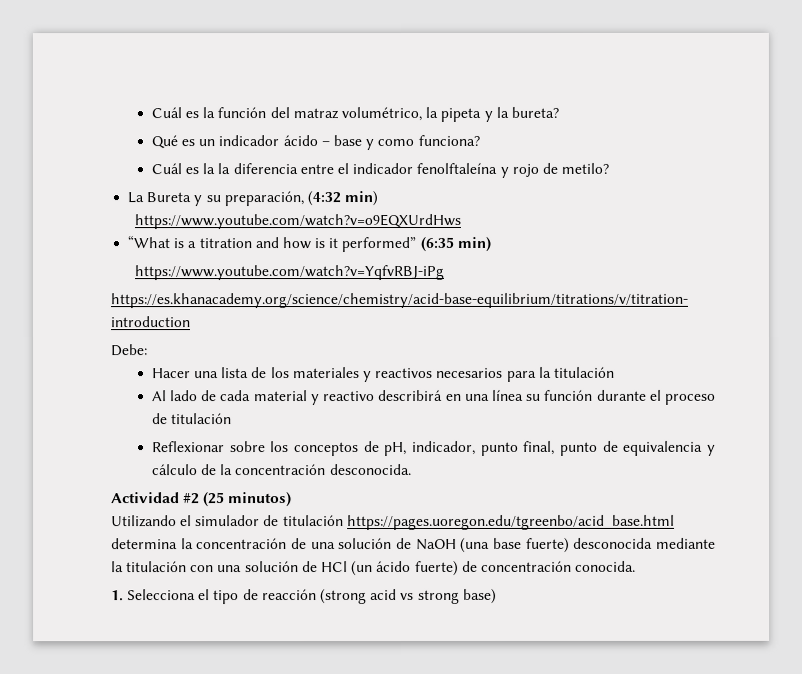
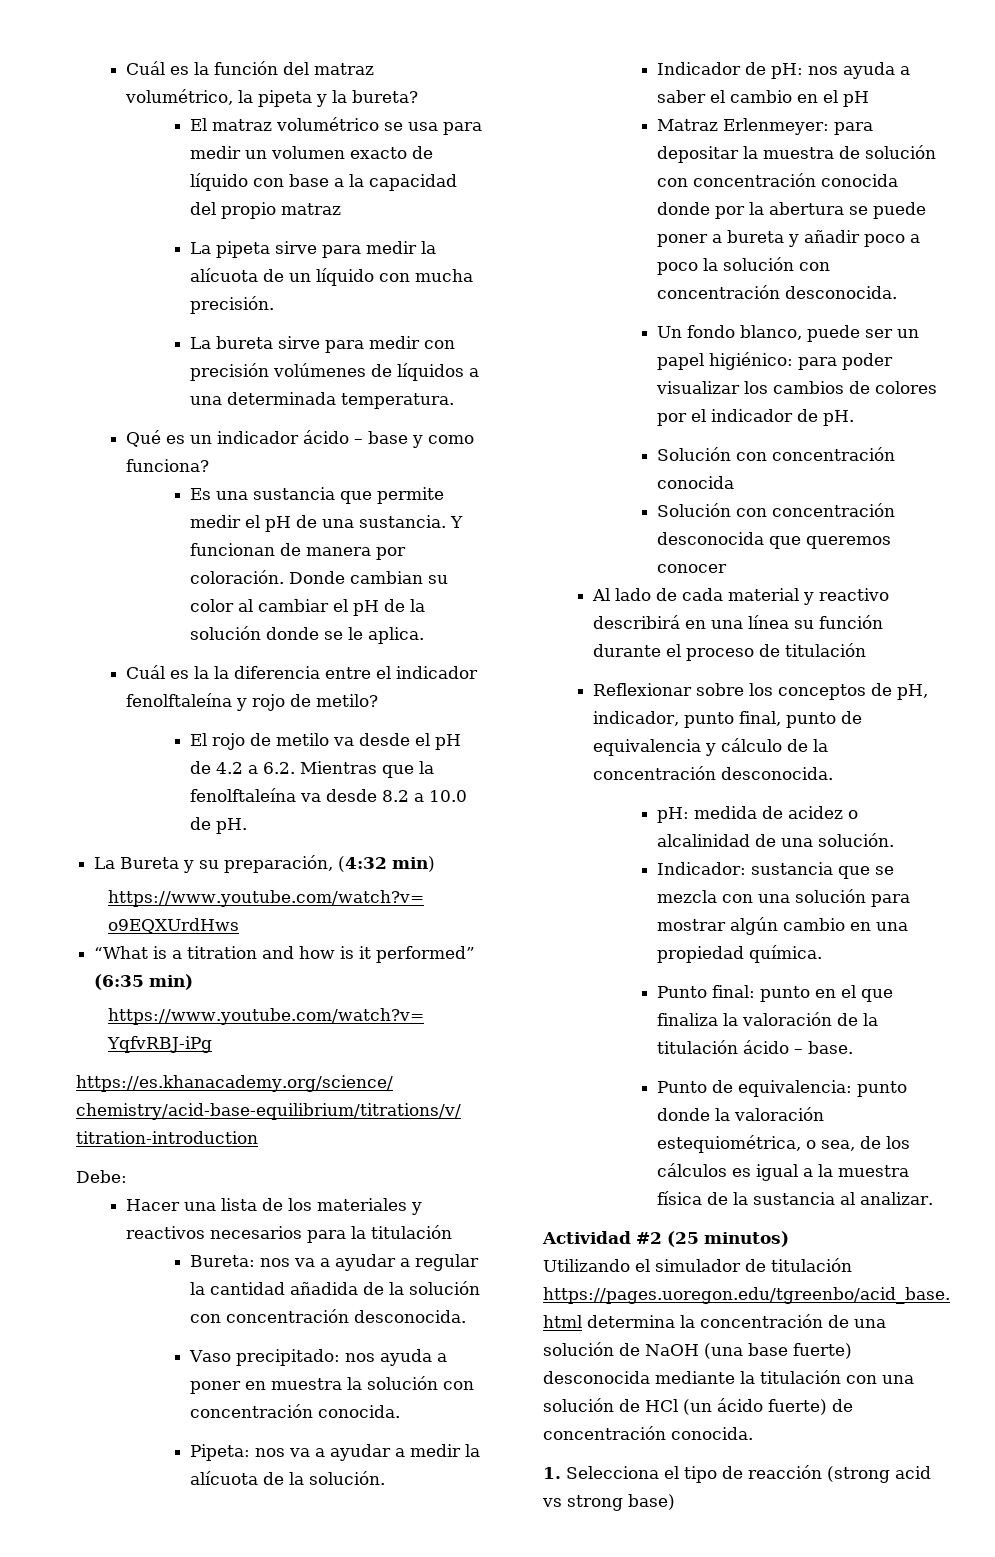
(559, 112) none -> [190,117,483,135] [190,146,434,159] [190,173,458,191] [190,202,342,219] [190,241,437,258] [190,268,474,286] [190,296,275,314] [190,336,456,353] [190,363,480,381] [190,392,455,409] // El matraz volumétrico se usa para medir un volumen exacto de líquido con base a la capacidad del propio matraz // La pipeta sirve para medir la alícuota de un líquido con mucha precisión. // La bureta sirve para medir con precisión volúmenes de líquidos a una determinada temperatura.
(480, 140) none -> [190,487,445,504] [190,515,464,532] [190,543,407,560] [190,570,449,584] [190,599,426,616] [190,626,425,644] // Es una sustancia que permite medir el pH de una sustancia. Y funcionan de manera por coloración. Donde cambian su color al cambiar el pH de la solución donde se le aplica.
(610, 168) none -> [190,733,462,750] [190,761,435,778] [190,788,468,802] [190,817,248,834] // El rojo de metilo va desde el pH de 4.2 a 6.2. Mientras que la fenolftaleína va desde 8.2 a 10.0 de pH.
(615, 372) none -> [190,1254,480,1271] [190,1281,481,1295] [190,1309,467,1323] [189,1349,448,1366] [190,1376,475,1394] [190,1404,401,1418] [190,1444,481,1461] [190,1471,386,1485] [657,62,911,79] [657,90,870,107] [657,118,874,135] [657,145,937,163] [657,173,899,187] [657,202,927,219] [657,230,921,247] [657,257,831,275] [657,285,898,299] [657,325,920,342] [657,352,894,370] [656,381,938,394] [657,409,855,426] [657,447,896,461] [657,476,735,489] [657,503,896,517] [657,532,892,549] [657,564,728,573] // Bureta: nos va a ayudar a regular la cantidad añadida de la solución con concentración desconocida. // Vaso precipitado: nos ayuda a poner en muestra la solución con concentración conocida. // Pipeta: nos va a ayudar a medir la alícuota de la solución. // Indicador de pH: nos ayuda a saber el cambio en el pH // Matraz Erlenmeyer: para depositar la muestra de solución con concentración conocida donde por la abertura se puede poner a bureta y añadir poco a poco la solución con concentración desconocida. // Un fondo blanco, puede ser un papel higiénico: para poder visualizar los cambios de colores por el indicador de pH. // Solución con concentración conocida // Solución con concentración desconocida que queremos conocer
(412, 469) none -> [657,806,859,823] [657,833,895,847] [657,862,895,879] [657,889,911,907] [657,917,909,935] [657,945,823,963] [657,985,894,1002] [657,1012,879,1026] [657,1040,854,1054] [657,1080,908,1097] [657,1107,825,1121] [657,1135,911,1153] [657,1163,910,1181] [657,1191,934,1205] // pH: medida de acidez o alcalinidad de una solución. // Indicador: sustancia que se mezcla con una solución para mostrar algún cambio en una propiedad química. // Punto final: punto en el que finaliza la valoración de la titulación ácido – base. // Punto de equivalencia: punto donde la valoración estequiométrica, o sea, de los cálculos es igual a la muestra física de la sustancia al analizar.

